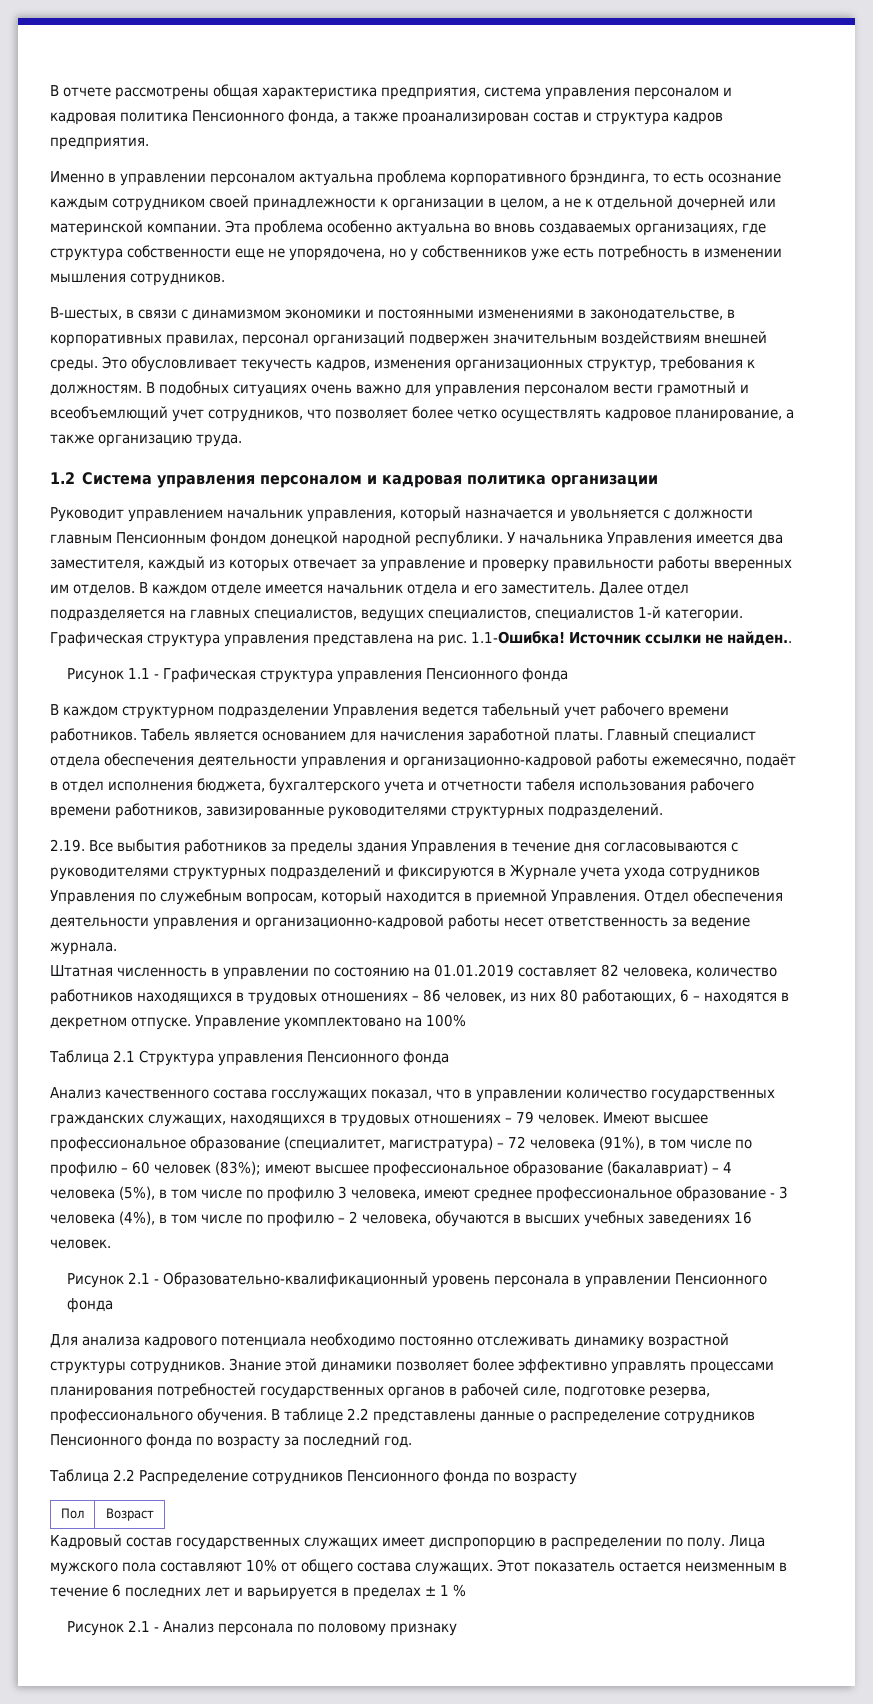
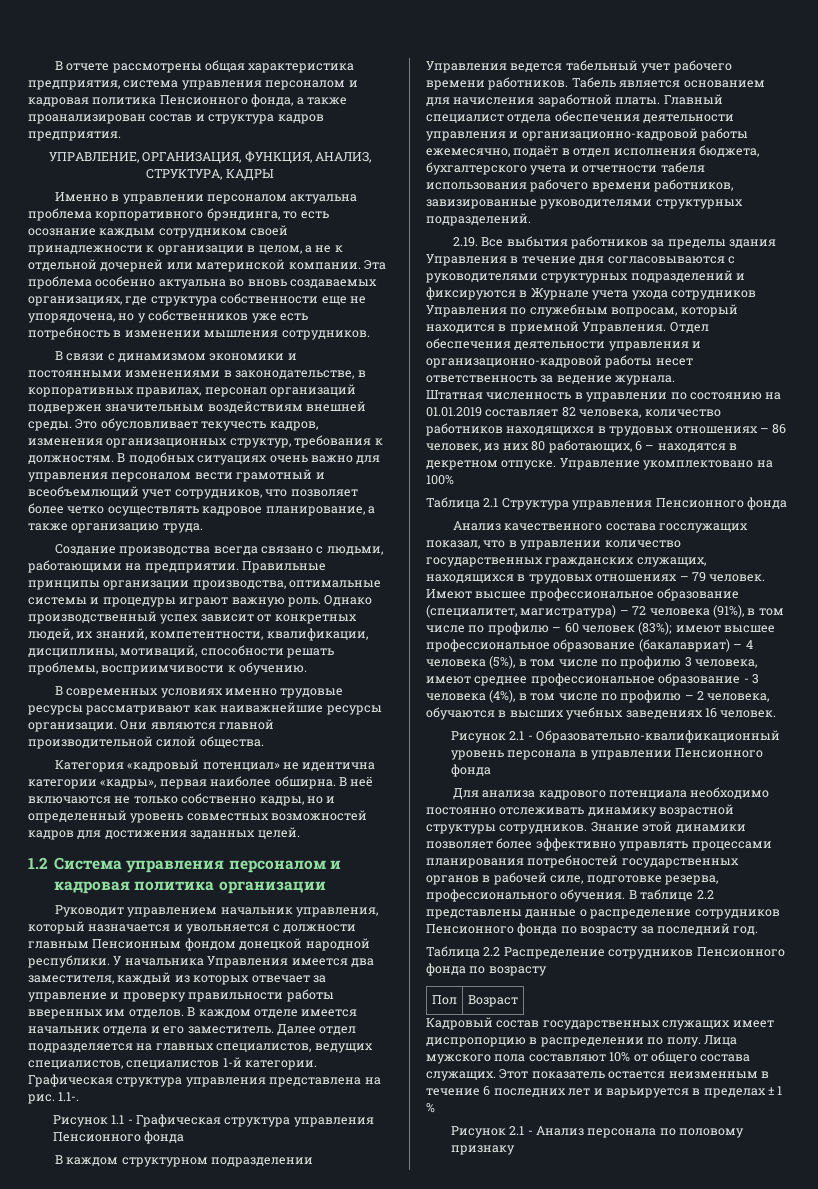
(149, 143) none -> [48,151,372,164] [146,169,274,181] // УПРАВЛЕНИЕ, ОРГАНИЗАЦИЯ, ФУНКЦИЯ, АНАЛИЗ, СТРУКТУРА, КАДРЫ
[50,307,134,320] В-шестых, в -> [54,351,63,360] В
(242, 440) none -> [54,544,383,556] [28,560,327,573] [28,580,382,590] [28,595,373,607] [28,611,357,624] [28,628,368,641] [28,645,335,658] [28,662,308,675] [54,686,344,698] [28,702,382,715] [28,719,275,732] [28,736,264,749] [54,759,376,772] [28,776,374,789] [28,793,336,806] [28,810,368,823] [28,827,300,840] // Создание производства всегда связано с людьми, работающими на предприятии. Правильные принципы организации производства, оптимальные системы и процедуры играют важную роль. Однако производственный успех зависит от конкретных людей, их знаний, компетентности, квалификации, дисциплины, мотиваций, способности решать проблемы, восприимчивости к обучению. // В современных условиях именно трудовые ресурсы рассматривают как наиважнейшие ресурсы организации. Они являются главной производительной силой общества. // Категория «кадровый потенциал» не идентична категории «кадры», первая наиболее обширна. В неё включаются не только собственно кадры, но и определенный уровень совместных возможностей кадров для достижения заданных целей.
[471,631,792,646] 1.1-Ошибка! Источник ссылки не найден.. -> [58,1092,80,1101] 1.1-.

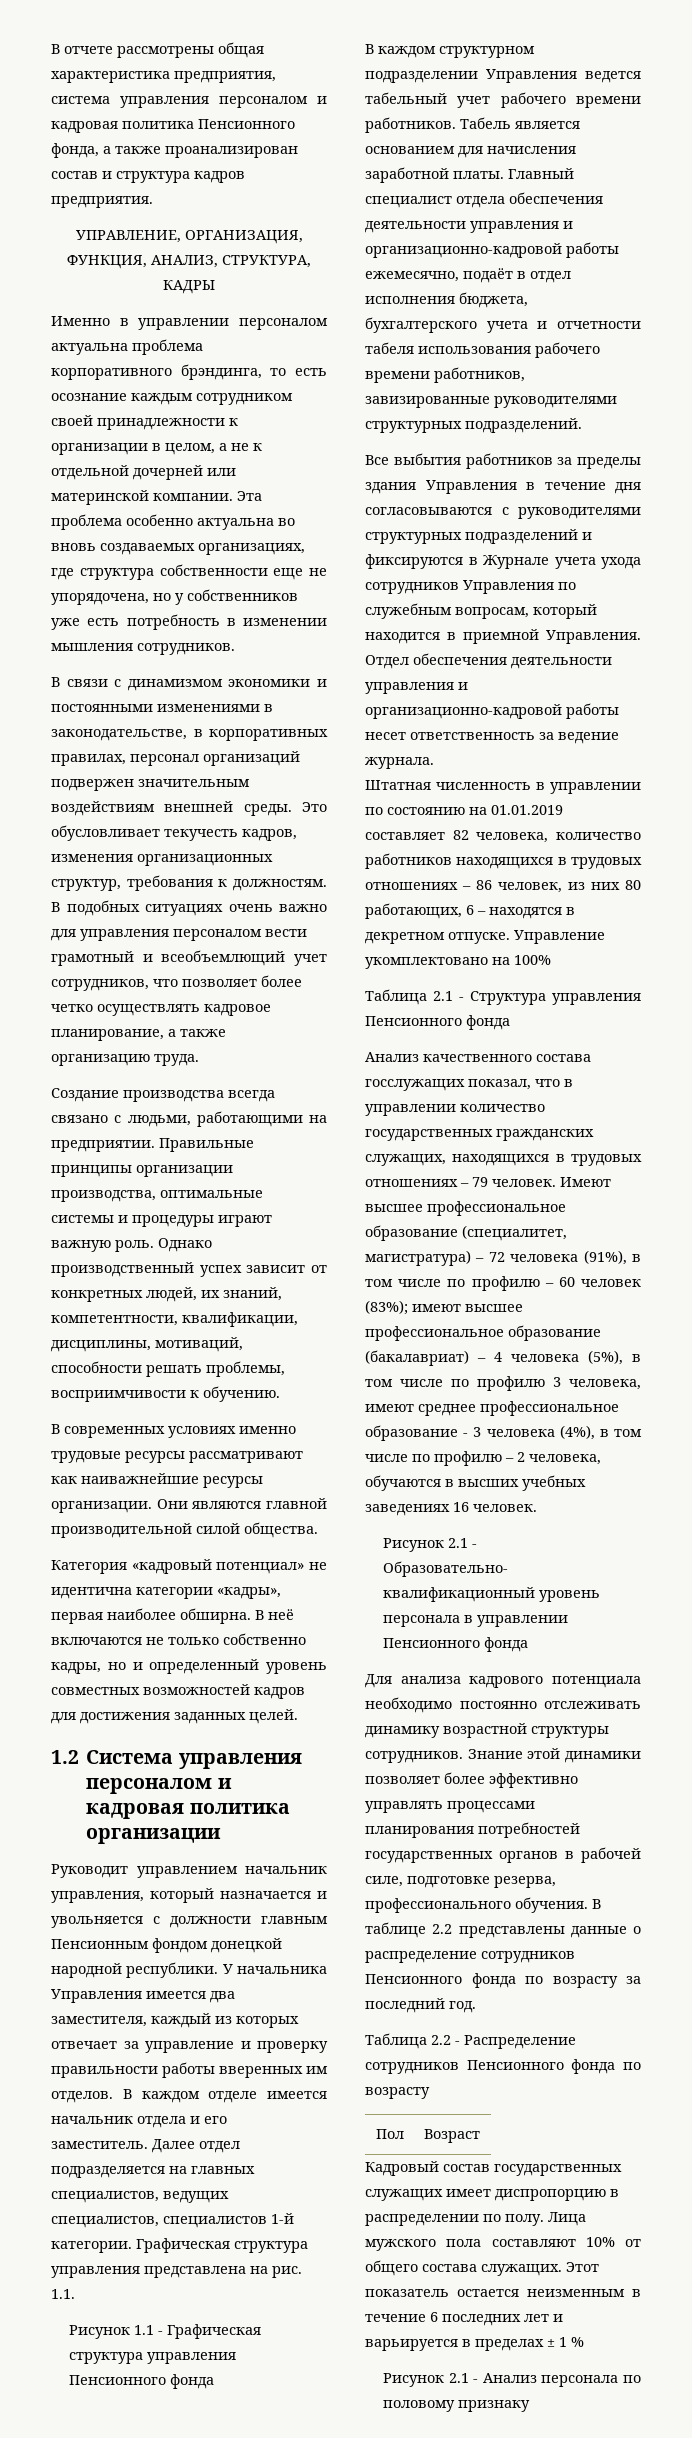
[58,1092,80,1101] 1.1-. -> [51,2289,75,2299] 1.1.
[452,237,478,247] 2.19. -> (582, 425) none
(499, 502) none -> [459,997,464,1001] -
(501, 951) none -> [455,2041,460,2045] -

